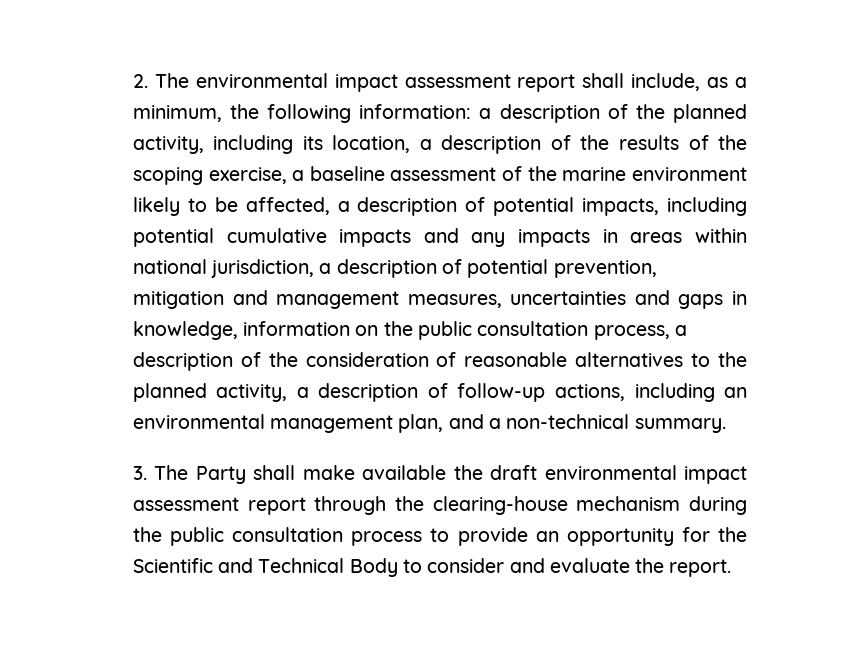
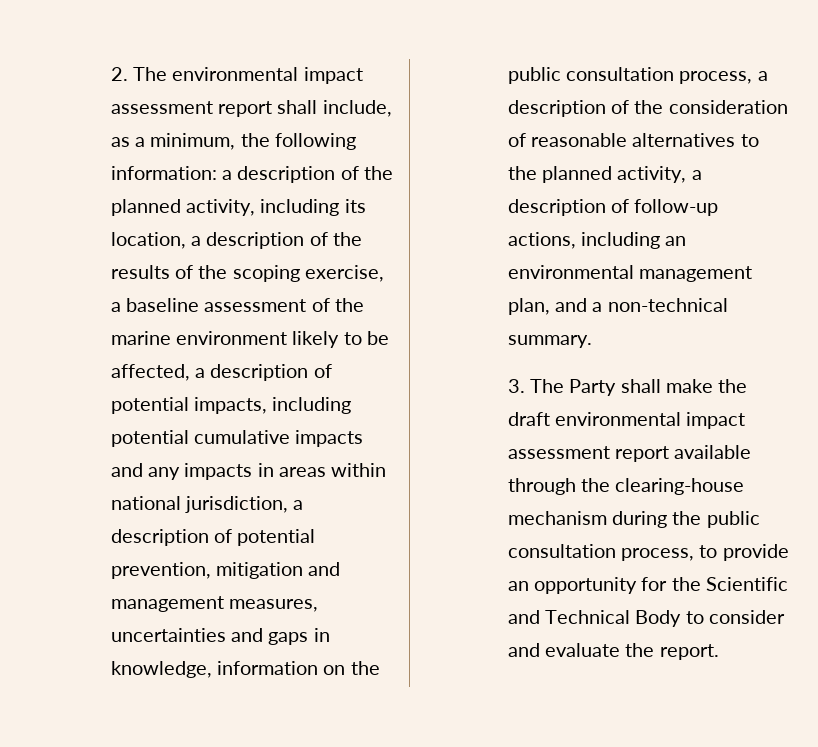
[362,465,447,480] available -> (713, 386) none
(306, 506) none -> [674,445,752,459] available
[351,531,423,546] process -> [621,548,695,561] process,

